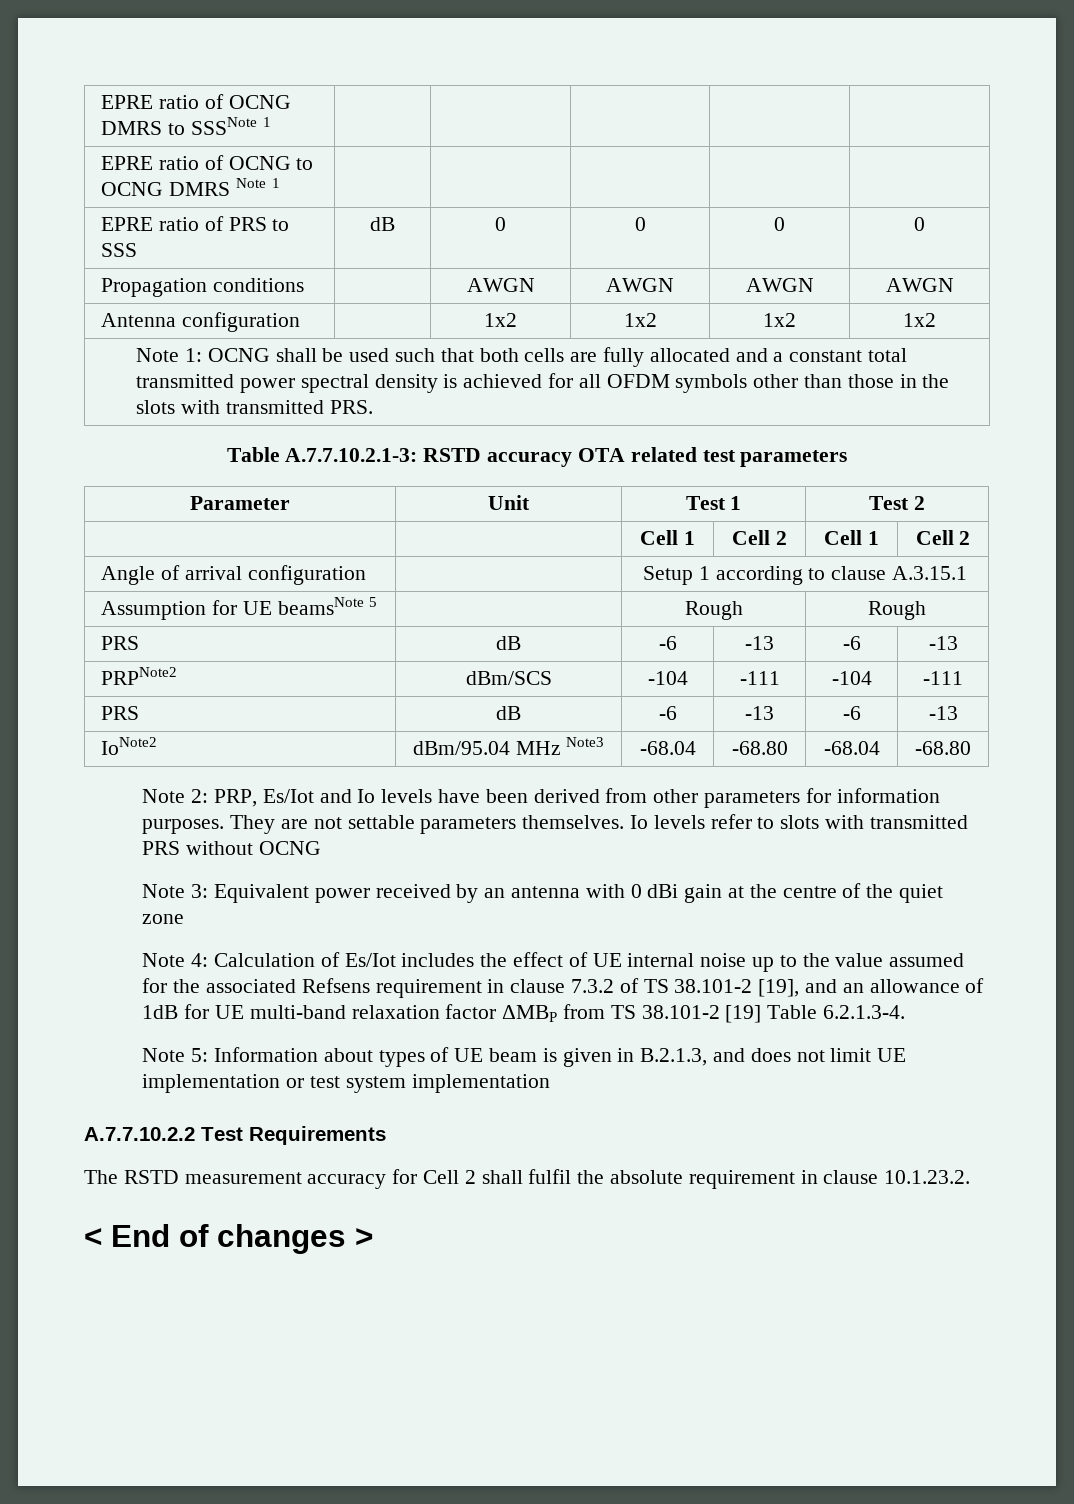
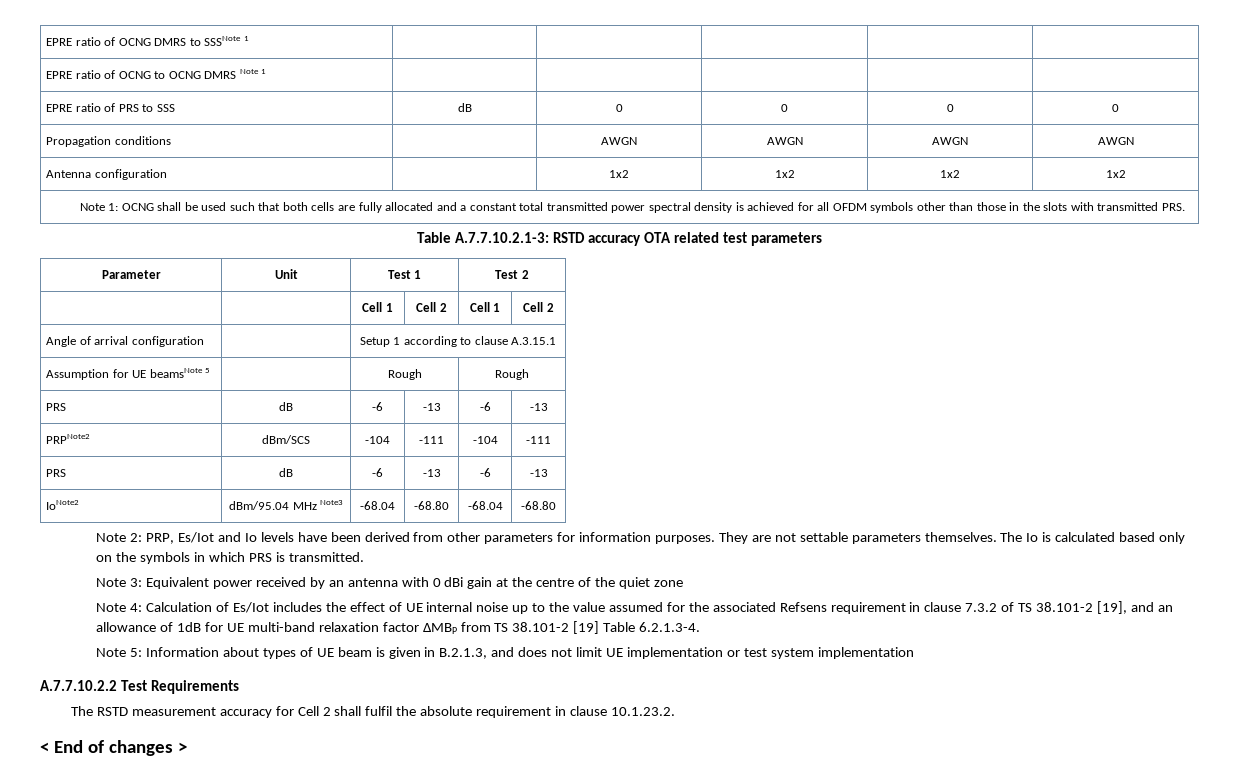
[629,814,968,829] [142,841,321,855] Io levels refer to slots with transmitted PRS without OCNG -> [1000,532,1185,544] [96,552,364,564] The Io is calculated based only on the symbols in which PRS is transmitted.

